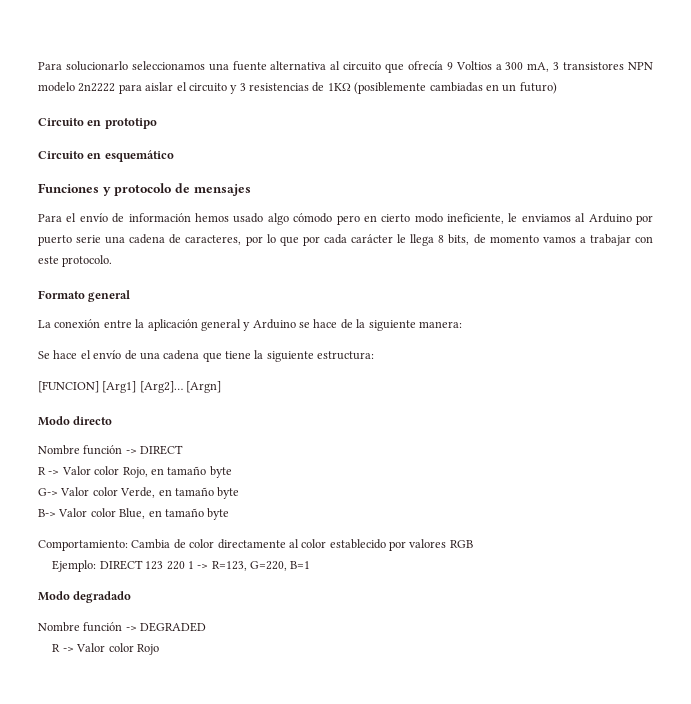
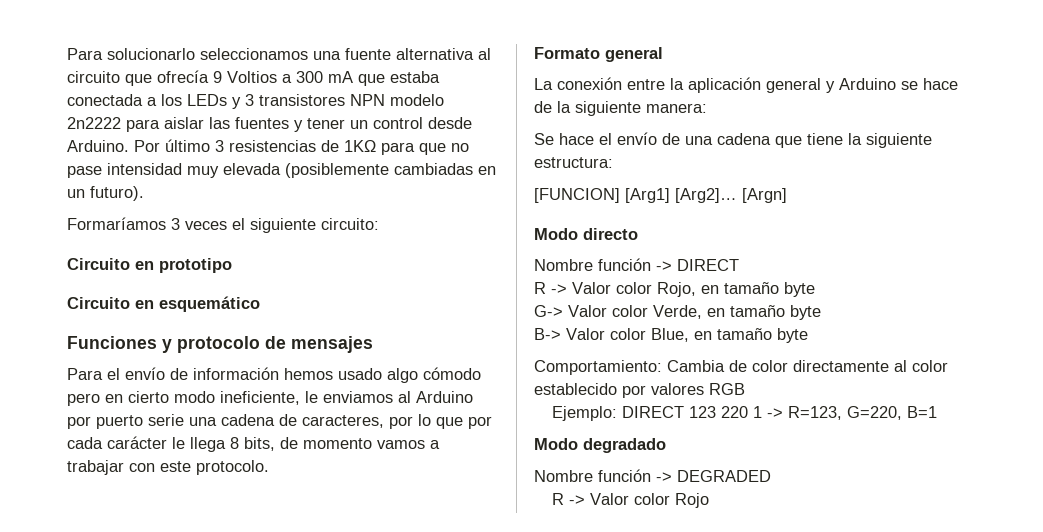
[527,62,550,72] mA, -> [328,71,440,86] [67,94,241,109] mA que estaba conectada a los LEDs y
[176,82,557,94] el circuito y 3 resistencias de 1KΩ (posiblemente cambiadas en un futuro) -> [209,117,472,132] [67,139,469,155] [67,163,496,178] [67,186,144,201] [67,217,379,233] las fuentes y tener un control desde Arduino. Por último 3 resistencias de 1KΩ para que no pase intensidad muy elevada (posiblemente cambiadas en un futuro). // Formaríamos 3 veces el siguiente circuito:

